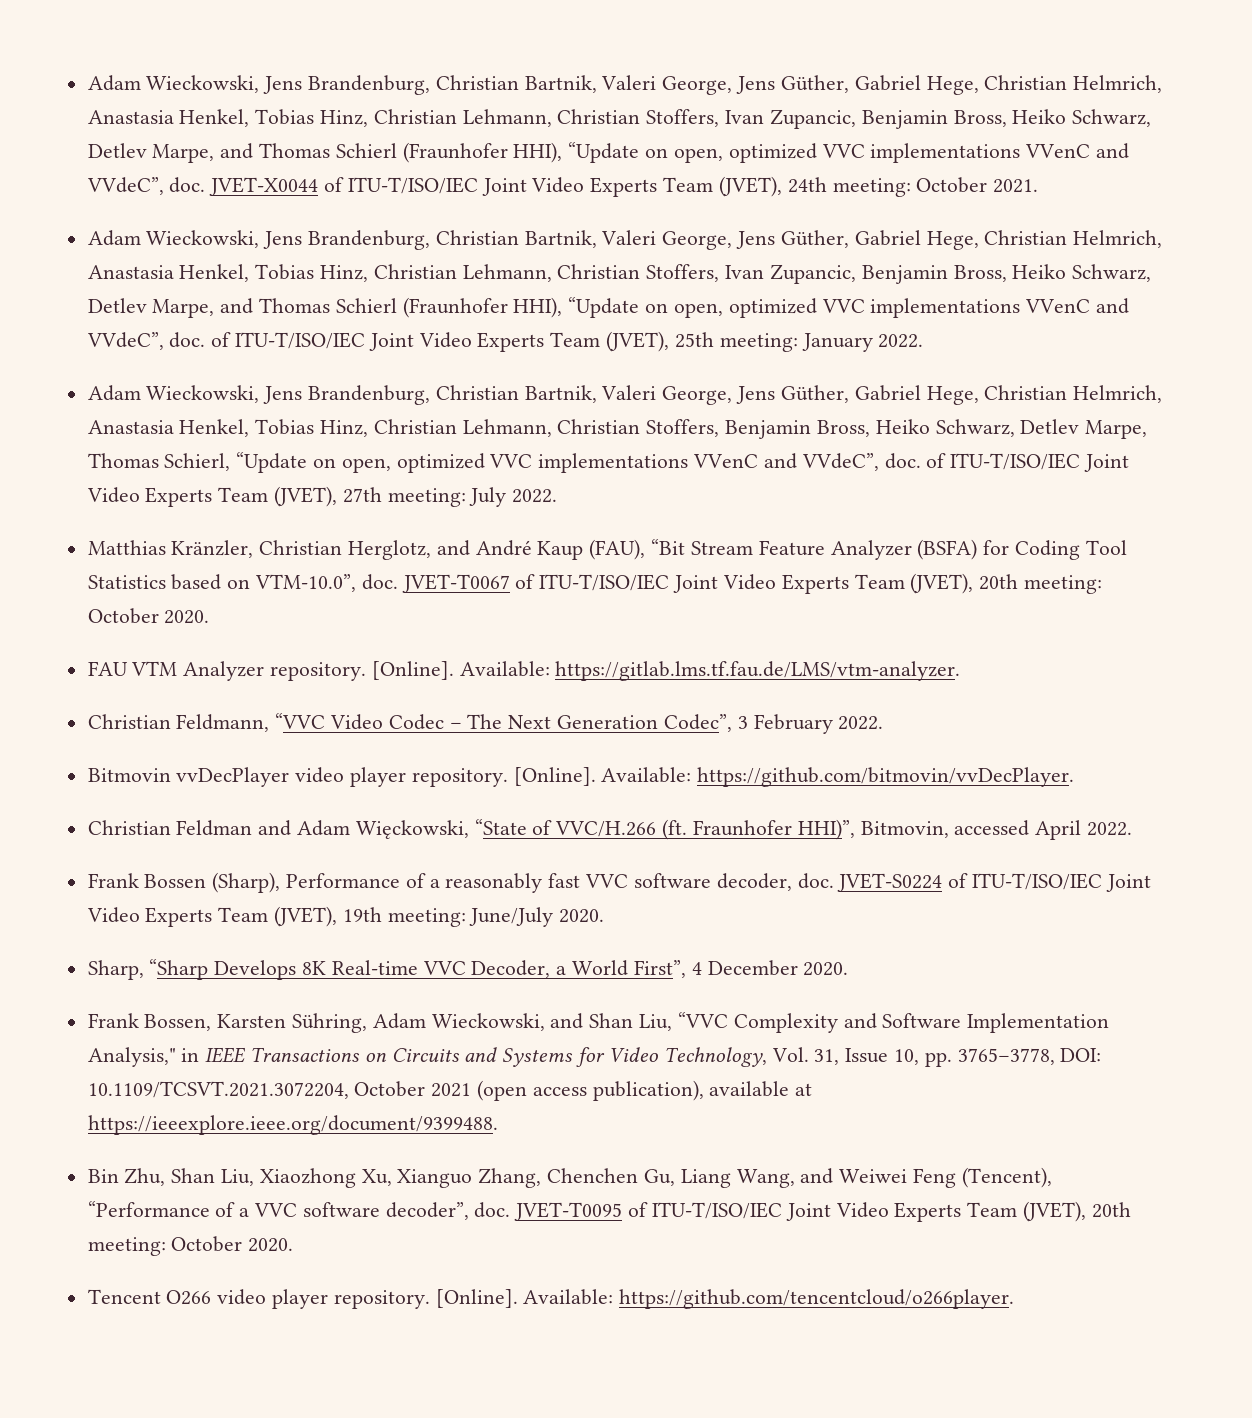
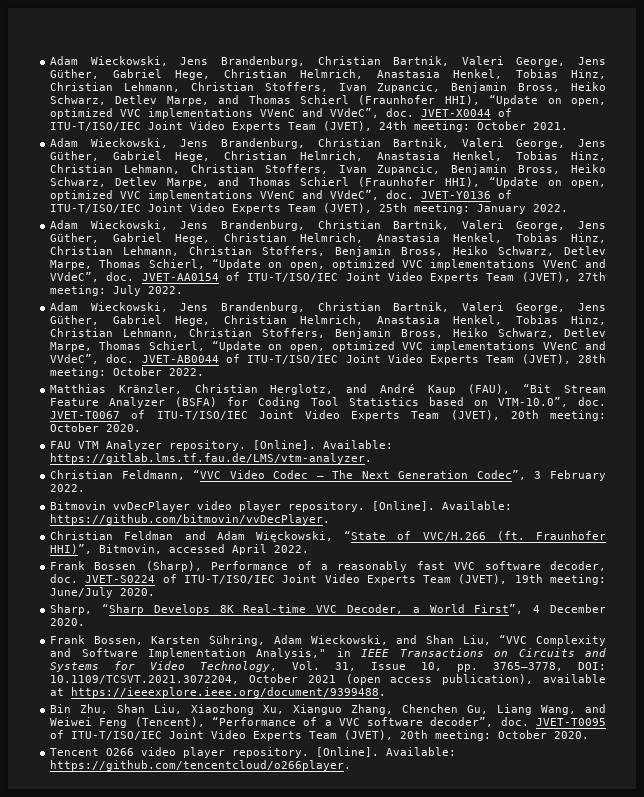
(206, 340) none -> [421,191,492,199] JVET-Y0136
(921, 461) none -> [141,273,219,281] JVET-AA0154
(558, 496) none -> [50,302,606,313] [50,315,606,326] [50,328,606,339] [50,341,606,352] [50,354,606,365] [50,367,205,378] // Adam Wieckowski, Jens Brandenburg, Christian Bartnik, Valeri George, Jens Güther, Gabriel Hege, Christian Helmrich, Anastasia Henkel, Tobias Hinz, Christian Lehmann, Christian Stoffers, Benjamin Bross, Heiko Schwarz, Detlev Marpe, Thomas Schierl, “Update on open, optimized VVC implementations VVenC and VVdeC”, doc. JVET-AB0044 of ITU-T/ISO/IEC Joint Video Experts Team (JVET), 28th meeting: October 2022.

